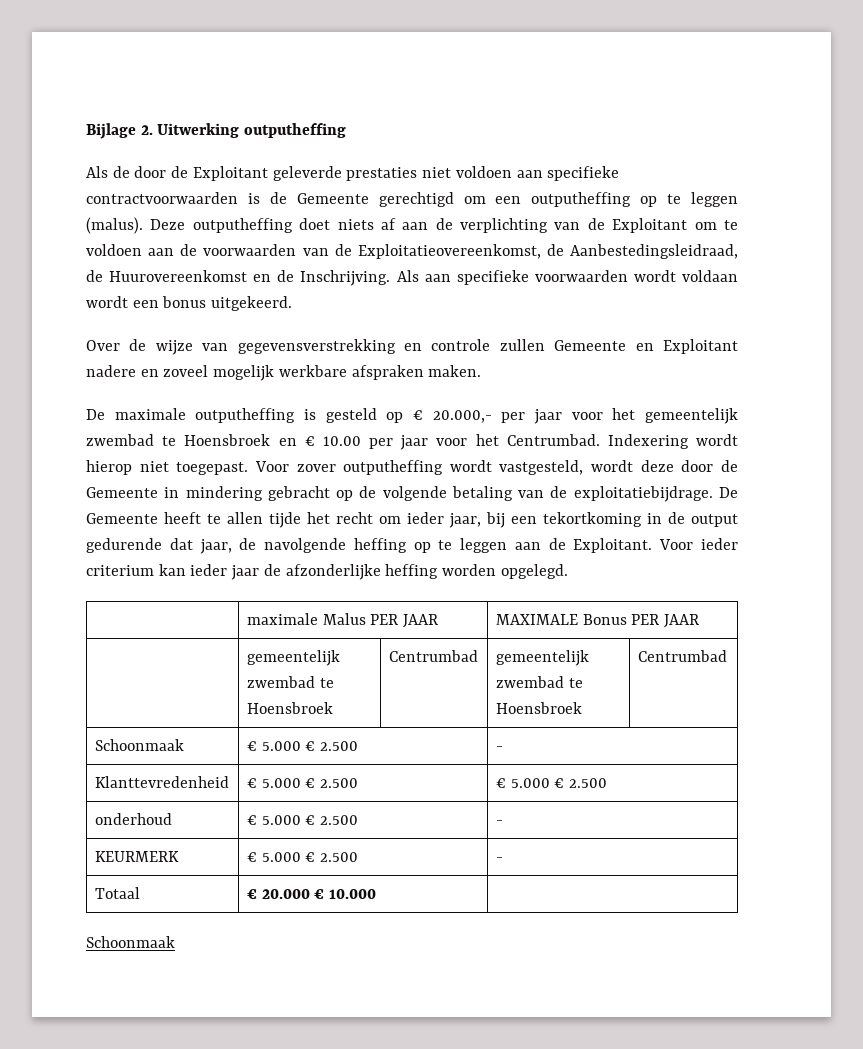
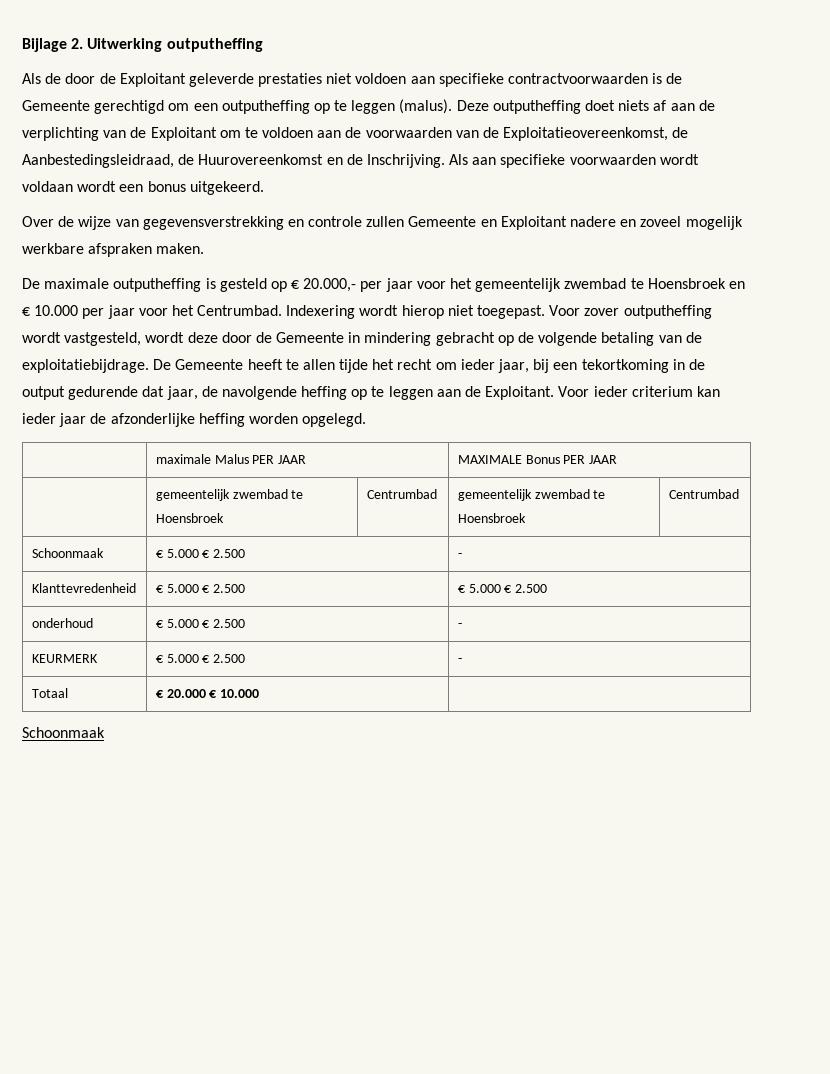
[322,436,361,446] 10.00 -> [34,305,79,316] 10.000

